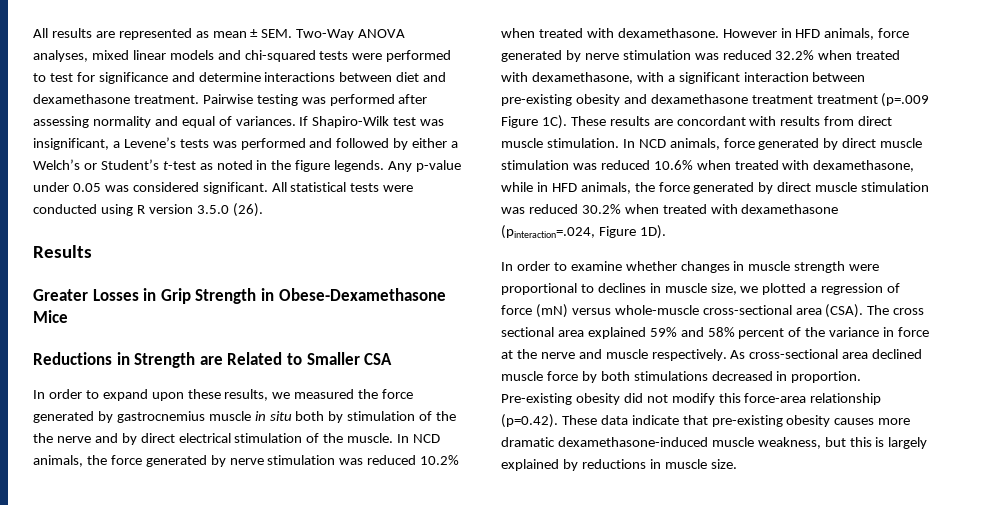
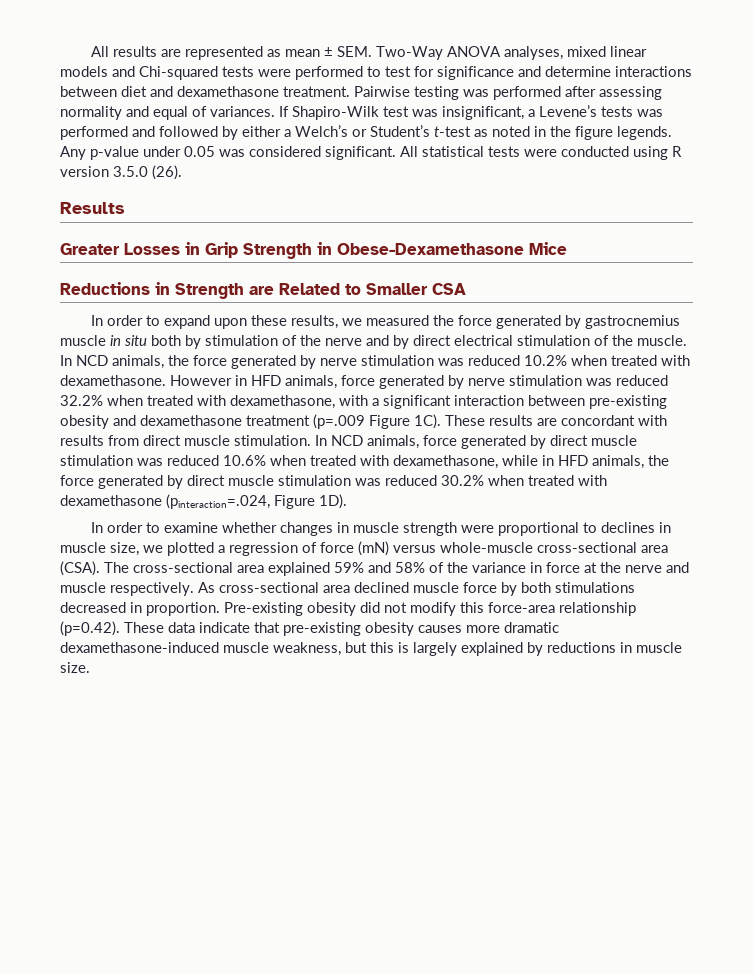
[244,50,316,62] chi-squared -> [139,66,218,80] Chi-squared
[33,433,53,443] the -> (321, 340) none
[816,95,878,104] treatment -> (310, 420) none
[893,308,925,315] [501,327,554,337] cross sectional -> [133,562,233,573] cross-sectional
[738,328,785,339] percent -> (425, 567) none

